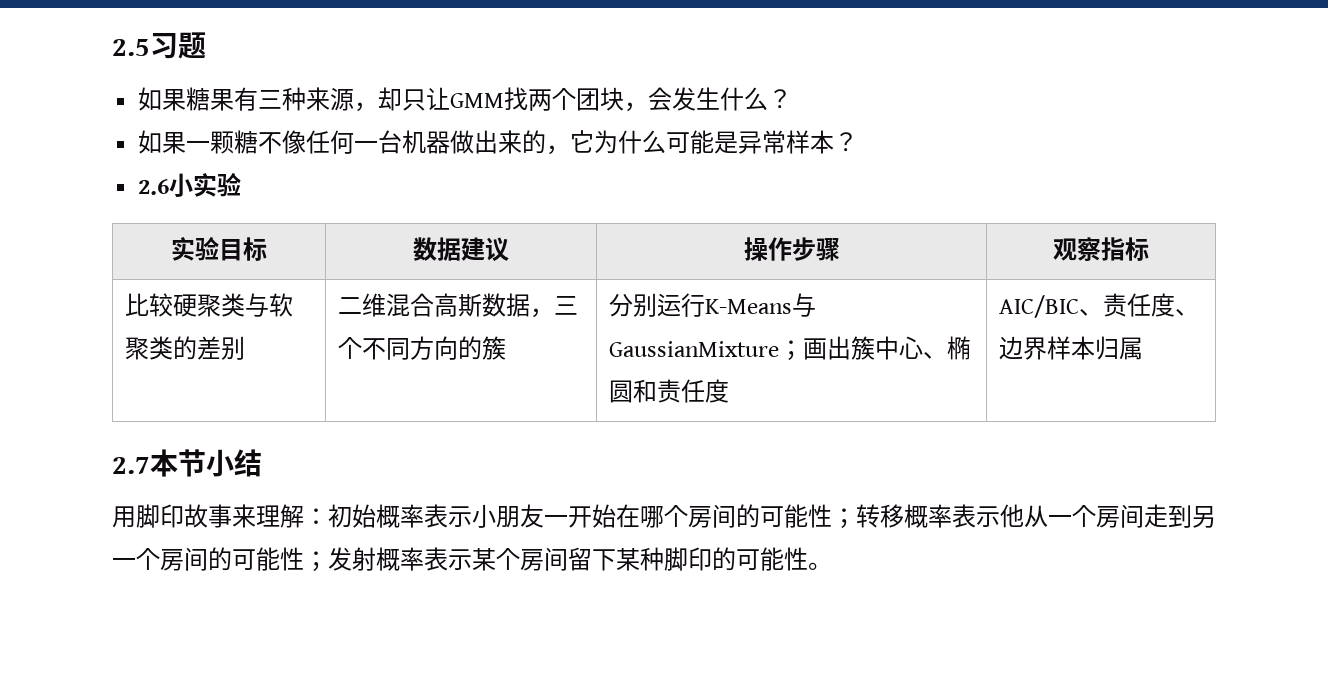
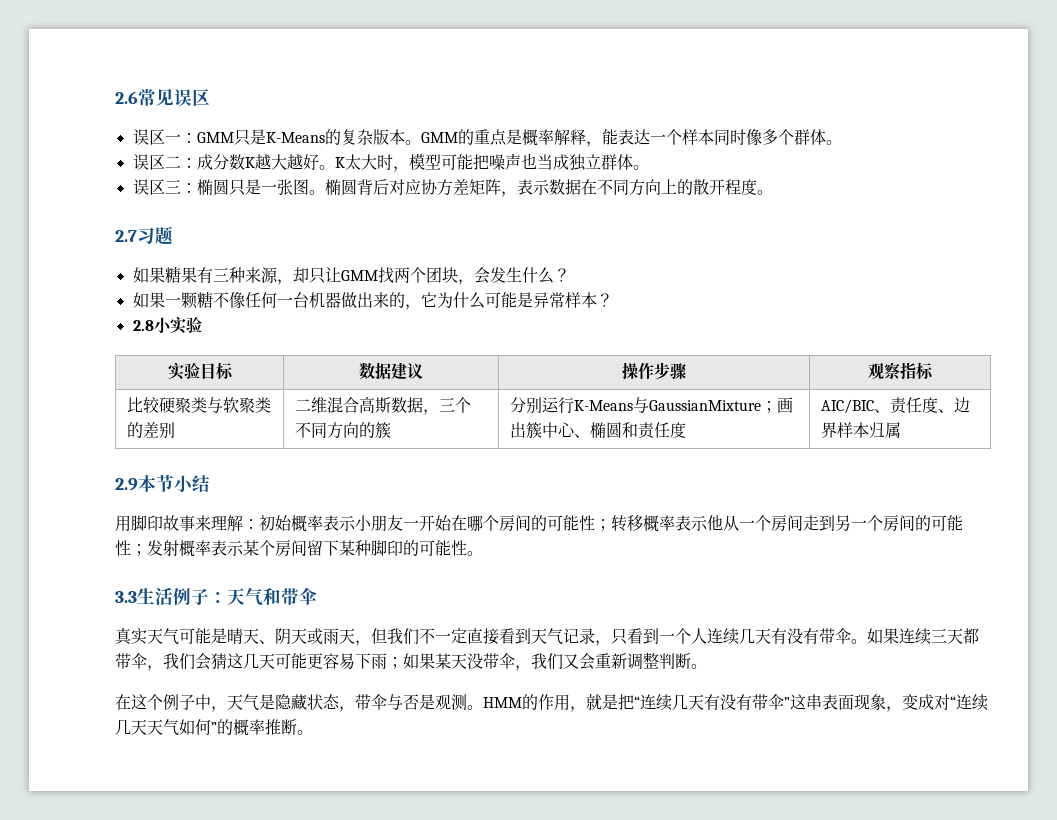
[112,39,150,56] 2.5 -> [115,88,210,107] [132,129,842,147] [132,153,649,172] [132,179,773,197] [115,230,137,242] 2.6常见误区 // 误区一：GMM只是K-Means的复杂版本。GMM的重点是概率解释，能表达一个样本同时像多个群体。 // 误区二：成分数K越大越好。K太大时，模型可能把噪声也当成独立群体。 // 误区三：椭圆只是一张图。椭圆背后对应协方差矩阵，表示数据在不同方向上的散开程度。 // 2.7
[138,179,170,195] 2.6 -> [132,320,154,331] 2.8
[112,457,150,474] 2.7 -> [115,478,138,491] 2.9
(832, 566) none -> [115,587,317,606] [115,627,979,646] [115,652,707,671] [115,694,988,712] [115,719,313,736] // 3.3生活例子：天气和带伞 // 真实天气可能是晴天、阴天或雨天，但我们不一定直接看到天气记录，只看到一个人连续几天有没有带伞。如果连续三天都带伞，我们会猜这几天可能更容易下雨；如果某天没带伞，我们又会重新调整判断。 // 在这个例子中，天气是隐藏状态，带伞与否是观测。HMM的作用，就是把“连续几天有没有带伞”这串表面现象，变成对“连续几天天气如何”的概率推断。

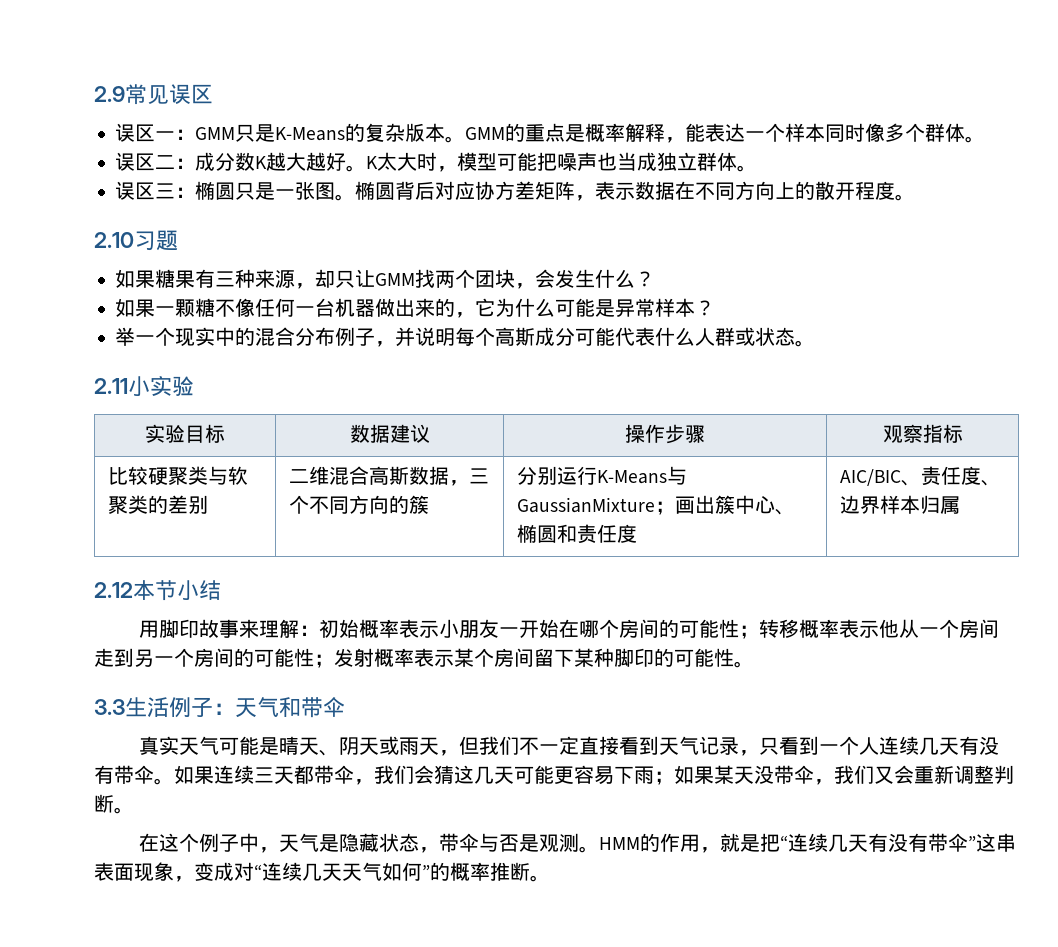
[115,91,138,104] 2.6 -> [94,86,125,102] 2.9
[115,230,137,242] 2.7 -> [94,232,134,248] 2.10
[132,320,154,331] 2.8 -> [115,327,816,347] [94,378,128,394] 举一个现实中的混合分布例子，并说明每个高斯成分可能代表什么人群或状态。 // 2.11
[115,478,138,491] 2.9 -> [94,582,133,598] 2.12

